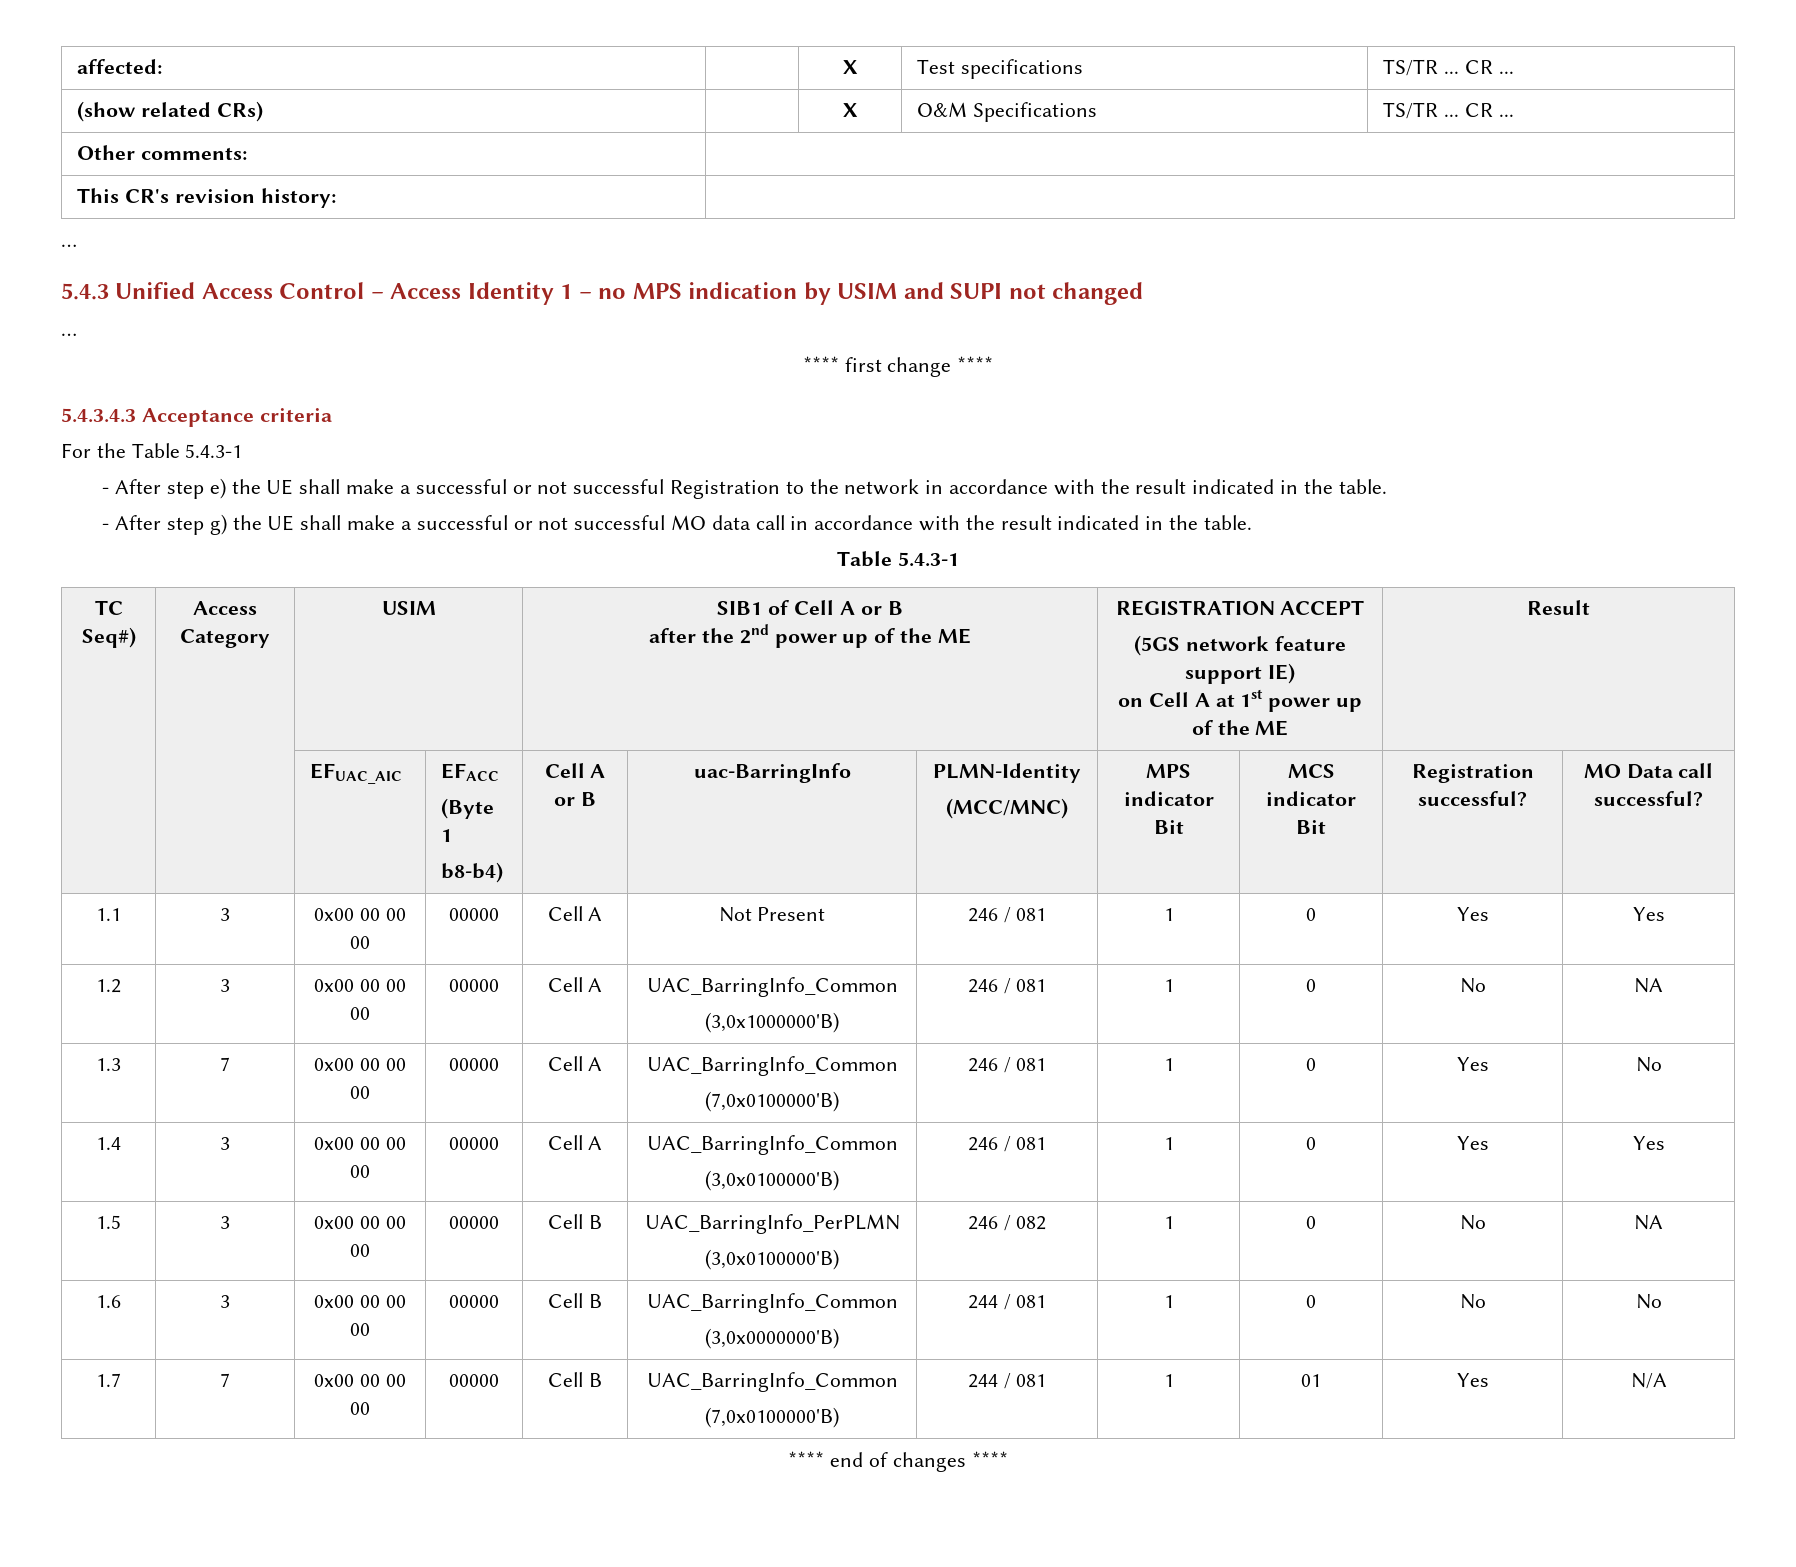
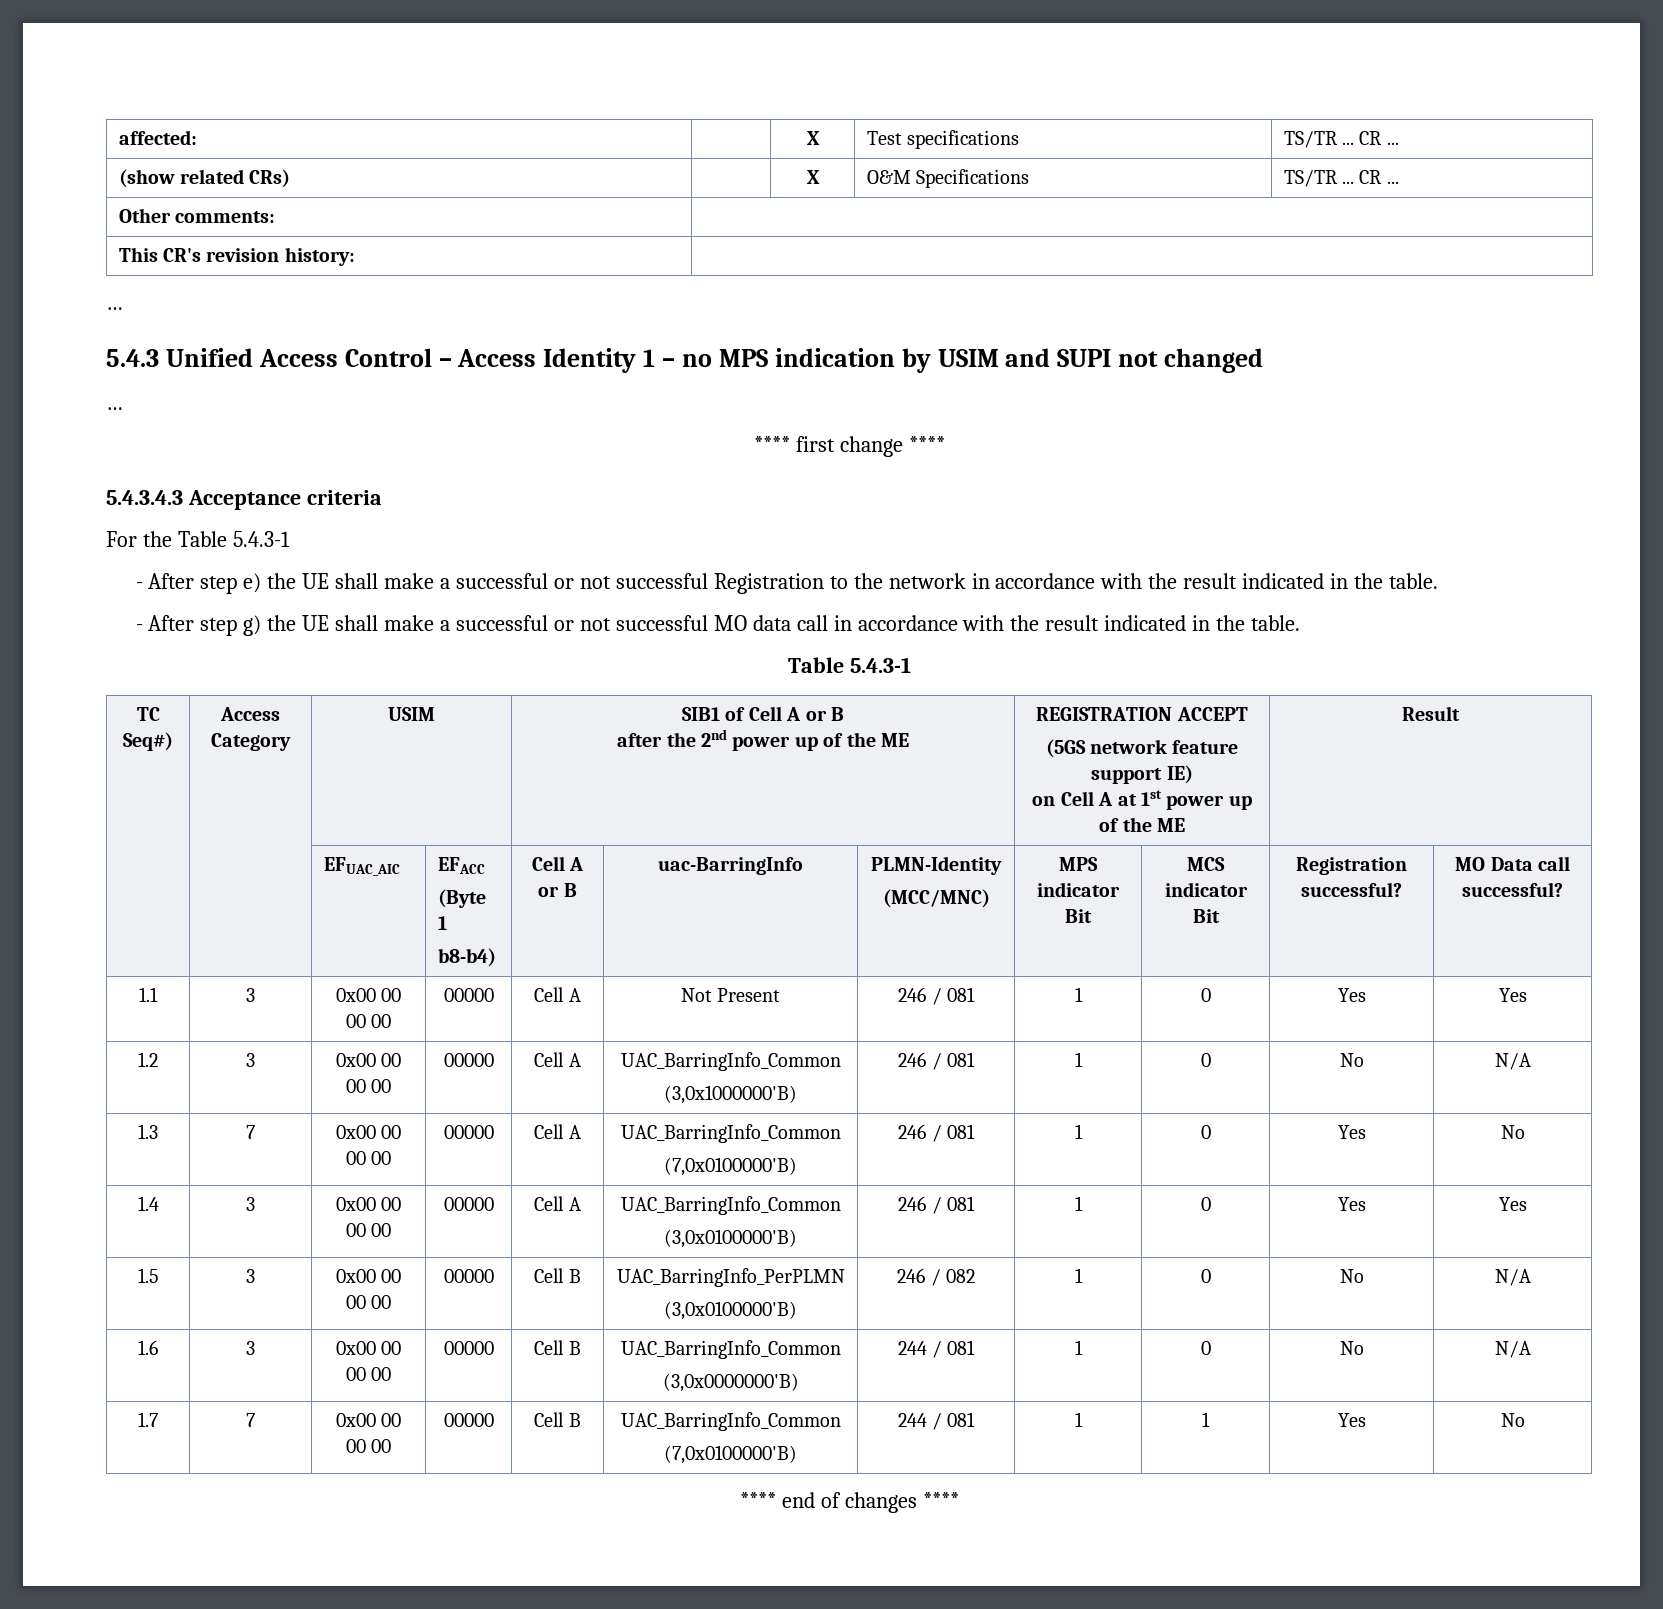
[1634,978,1663,993] NA -> [1494,1053,1531,1070] N/A
[1634,1215,1663,1230] NA -> [1494,1269,1531,1286] N/A
[1635,1294,1662,1309] No -> [1494,1341,1531,1358] N/A
[1301,1374,1321,1387] [1456,1373,1489,1387] [1630,1373,1667,1389] 01 | Yes | N/A -> [1202,1412,1210,1427] [1337,1413,1366,1427] [1500,1413,1525,1427] 1 | Yes | No

